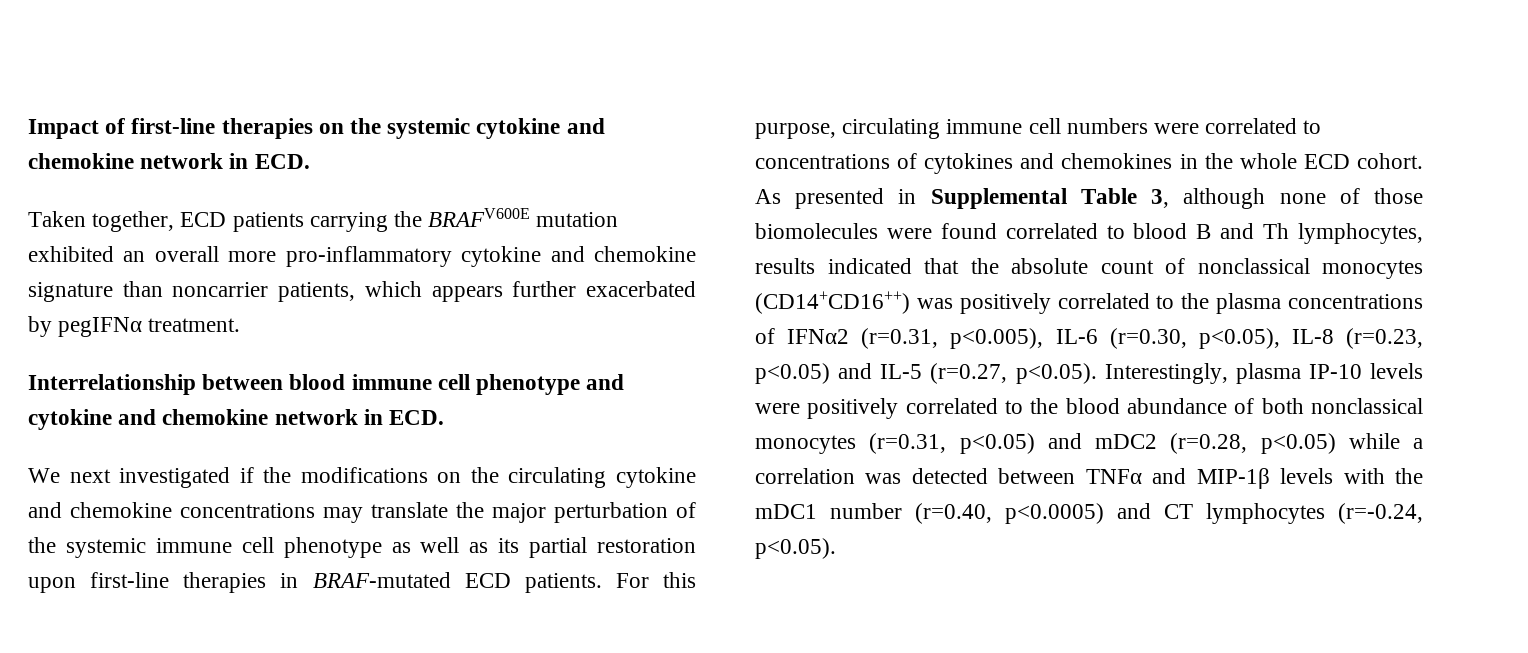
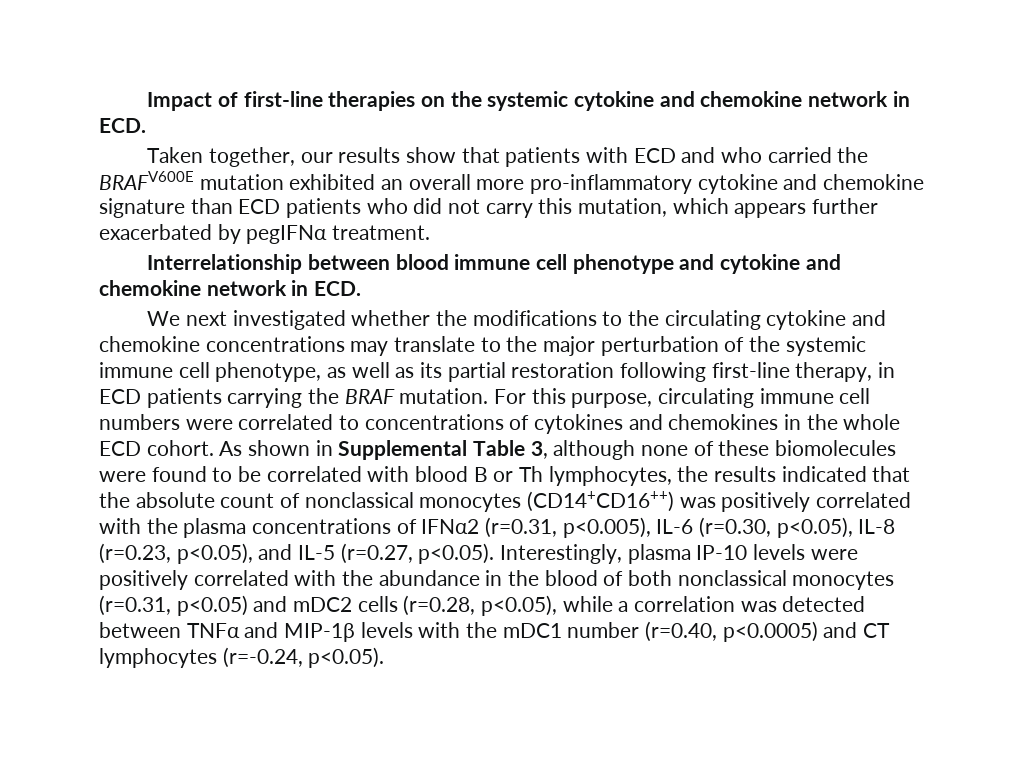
[180,212,388,232] ECD patients carrying -> [300,147,832,167] our results show that patients with ECD and who carried
[172,282,356,302] noncarrier patients, -> [238,198,668,218] ECD patients who did not carry this mutation,
[239,467,254,483] if -> [351,310,431,326] whether
[437,472,462,483] on -> [602,311,623,326] to
(448, 510) none -> [480,337,501,352] to
[283,537,382,558] phenotype -> [215,362,322,382] phenotype,
[28,572,602,593] upon first-line therapies in BRAF-mutated ECD patients. -> [620,362,896,382] [99,388,489,408] following first-line therapy, in ECD patients carrying the BRAF mutation.
[795,188,885,209] presented -> [248,440,311,456] shown
[1374,188,1423,204] those -> [718,440,770,456] these
[1005,223,1125,239] correlated to -> [212,466,410,482] to be correlated with
[1220,223,1255,239] and -> [493,471,514,482] or
(1423, 233) none -> [677,466,709,482] the
[1156,295,1175,309] to -> [99,518,141,534] with
[755,363,830,384] p<0.05) -> [176,543,253,564] p<0.05),
[1005,400,1023,414] to -> [294,570,503,586] with the abundance in
[1127,398,1227,414] abundance -> (598, 578) none
[1170,433,1336,454] (r=0.28, p<0.05) -> [357,595,558,616] cells (r=0.28, p<0.05),

